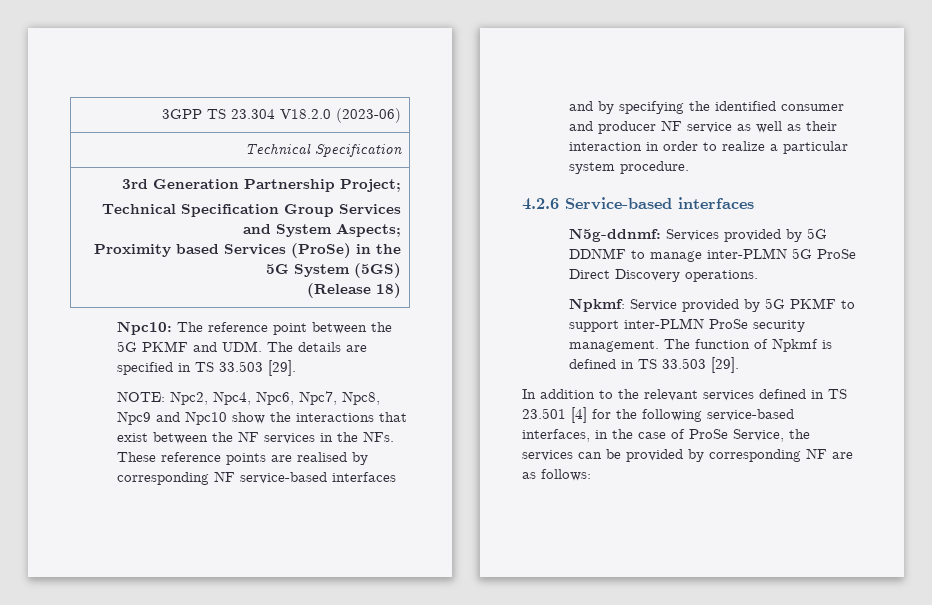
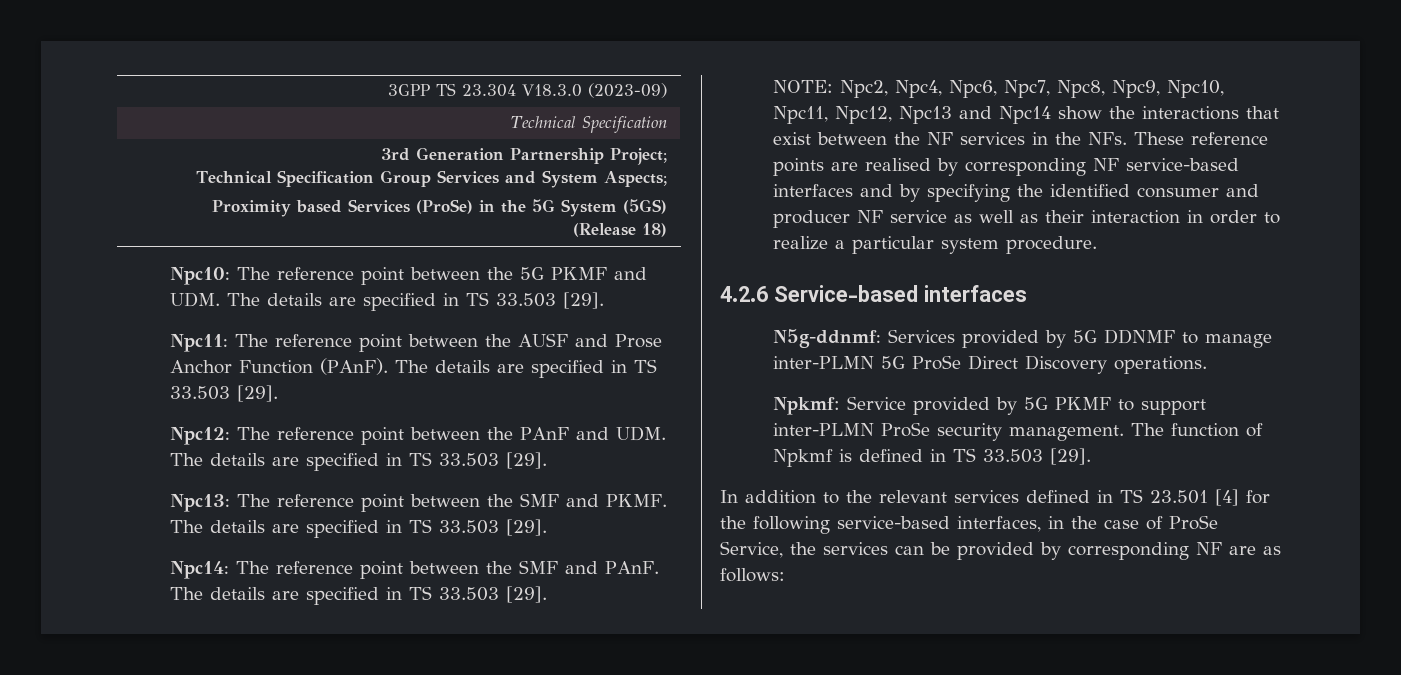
[280,108,402,123] V18.2.0 (2023-06) -> [522,83,668,98] V18.3.0 (2023-09)
(296, 368) none -> [170,333,663,352] [170,358,658,378] [170,385,279,402] [170,426,667,445] [170,452,548,471] [170,493,668,512] [170,519,548,538] [170,560,660,579] [170,586,548,605] // Npc11: The reference point between the AUSF and Prose Anchor Function (PAnF). The details are specified in TS 33.503 [29]. // Npc12: The reference point between the PAnF and UDM. The details are specified in TS 33.503 [29]. // Npc13: The reference point between the SMF and PKMF. The details are specified in TS 33.503 [29]. // Npc14: The reference point between the SMF and PAnF. The details are specified in TS 33.503 [29].
[116,411,227,425] Npc9 and Npc10 -> [1112,80,1225,98] [773,106,1052,124] Npc9, Npc10, Npc11, Npc12, Npc13 and Npc14

